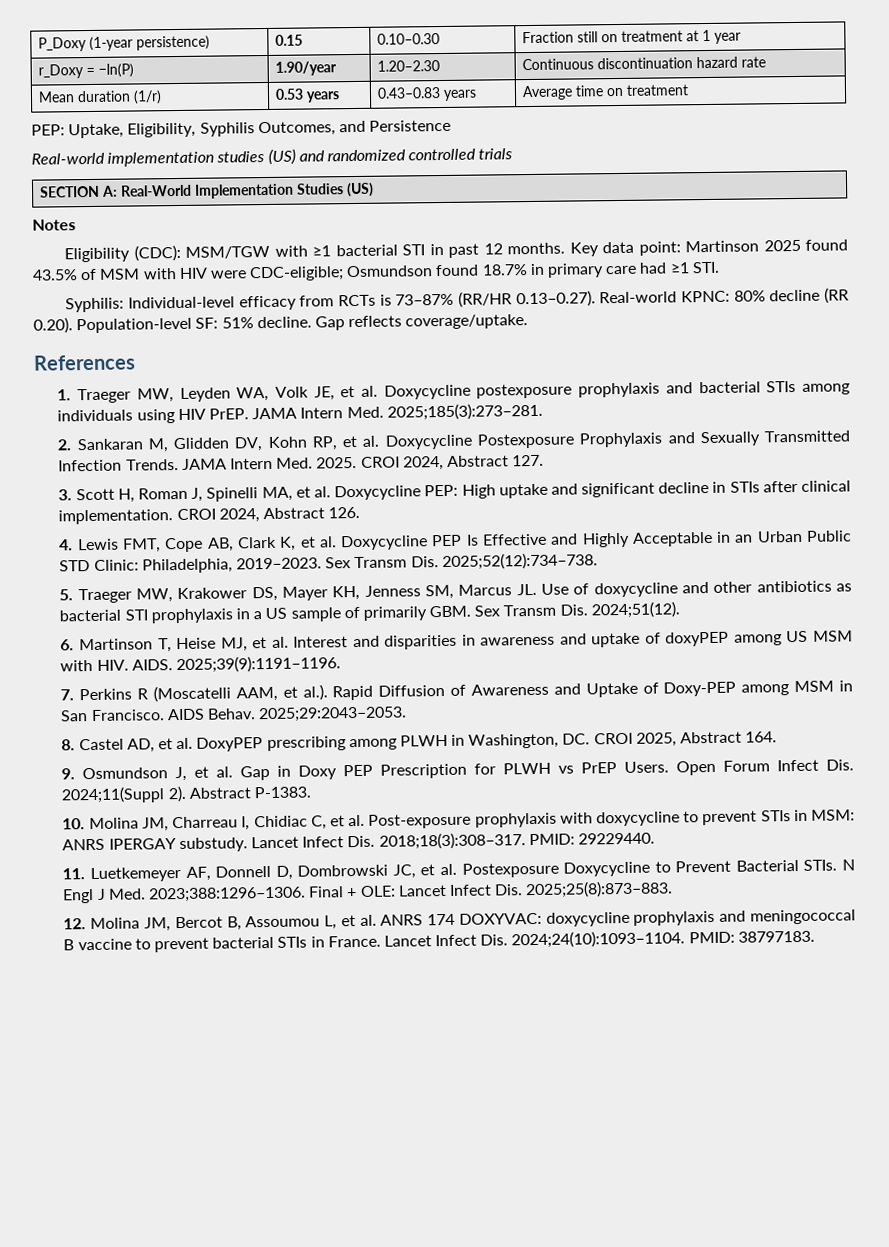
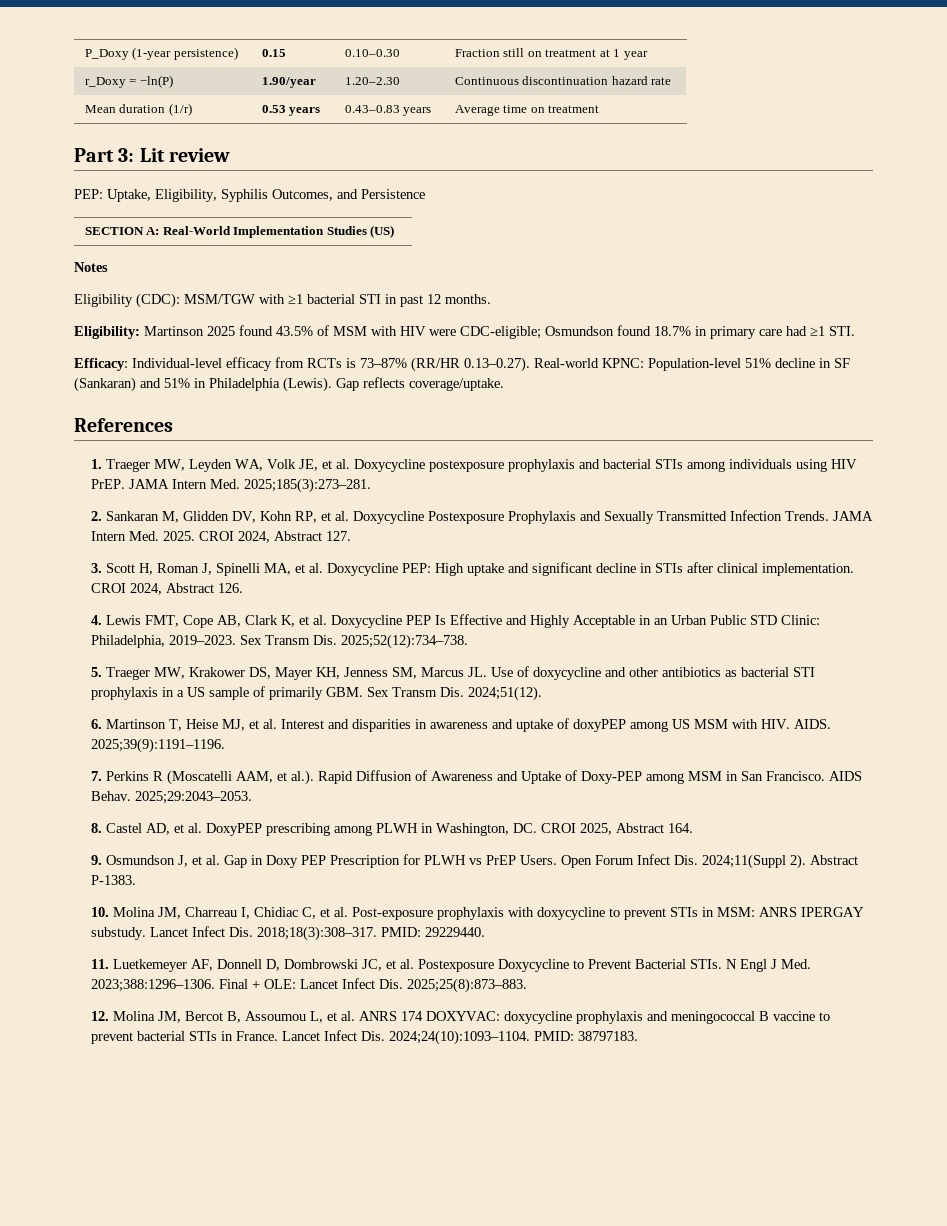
(690, 90) none -> [74,148,230,162] // Part 3: Lit review
[31,148,514,167] // Real-world implementation studies (US) and randomized controlled trials -> (425, 194) none
[569,241,681,257] Key data point: -> [74,326,140,339] // Eligibility:
[65,297,125,313] Syphilis: -> [74,358,128,371] Efficacy:
[733,287,850,304] [33,316,312,334] 80% decline (RR 0.20). Population-level SF: 51% decline. -> [648,358,850,371] [74,377,332,392] Population-level 51% decline in SF (Sankaran) and 51% in Philadelphia (Lewis).

